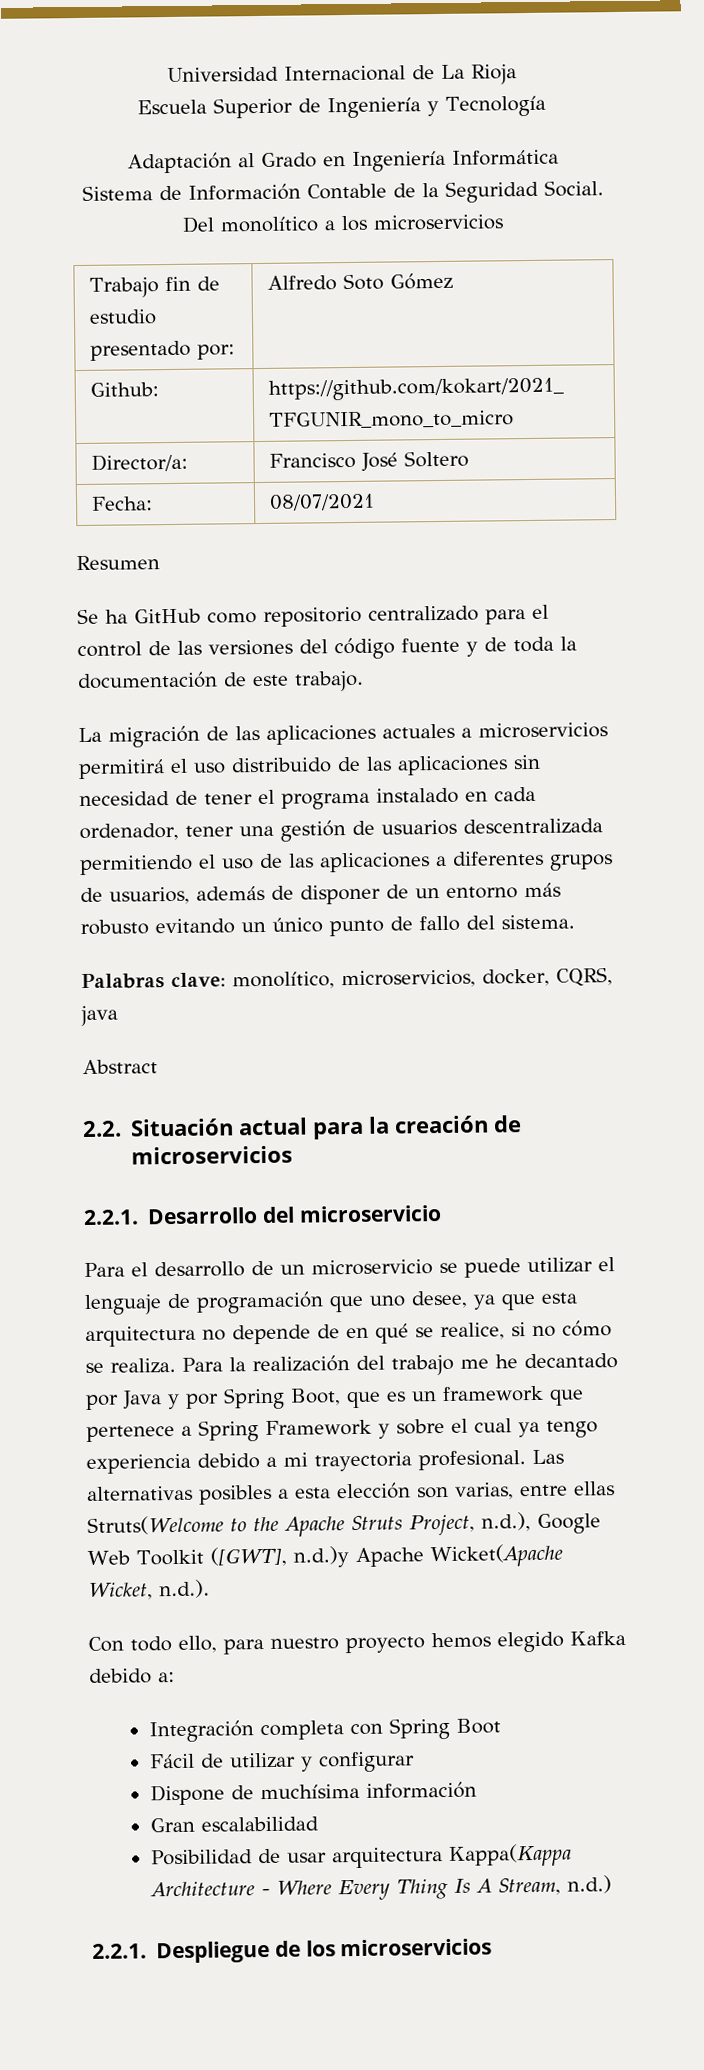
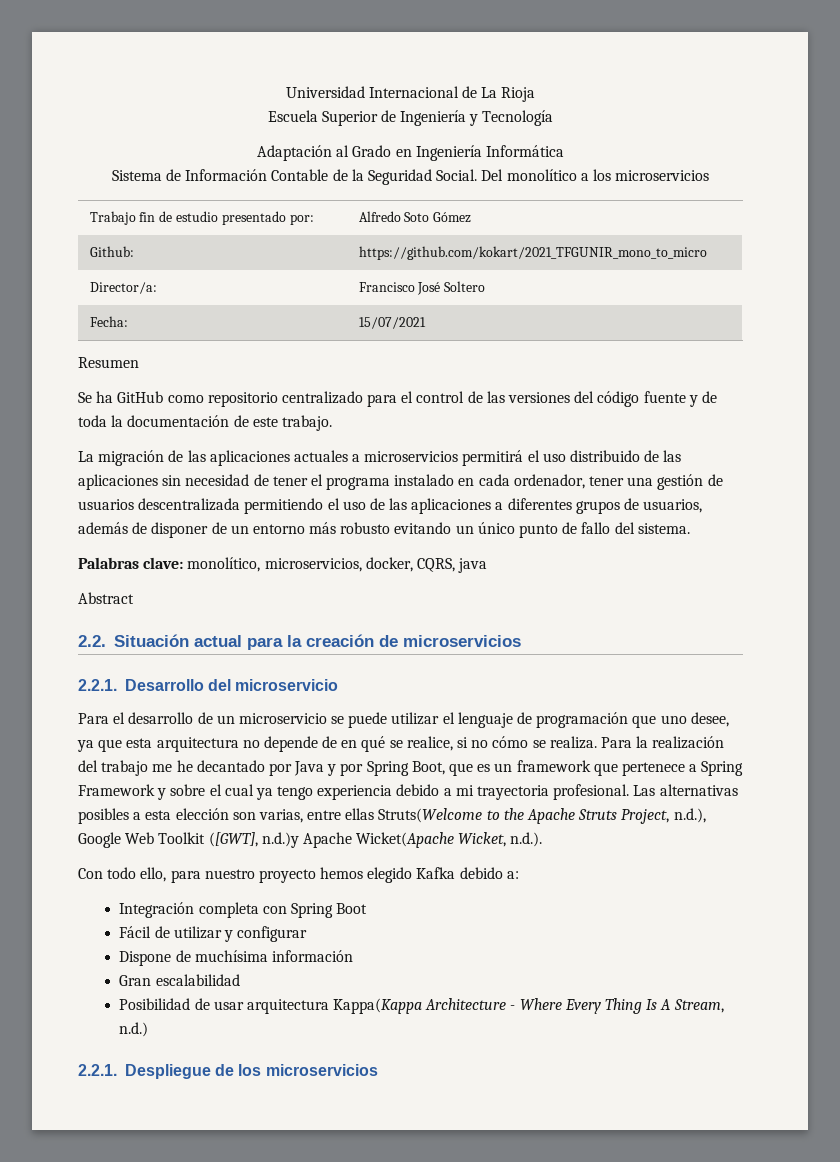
[268,493,375,511] 08/07/2021 -> [358,317,426,329] 15/07/2021

